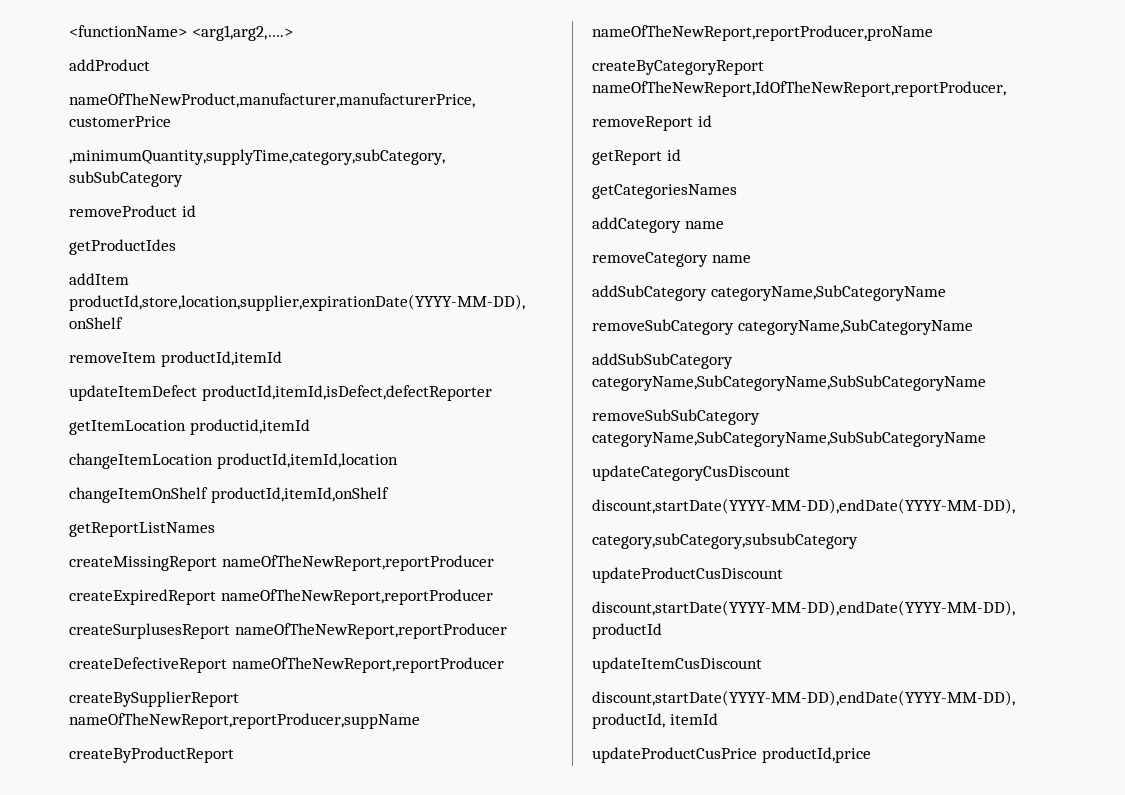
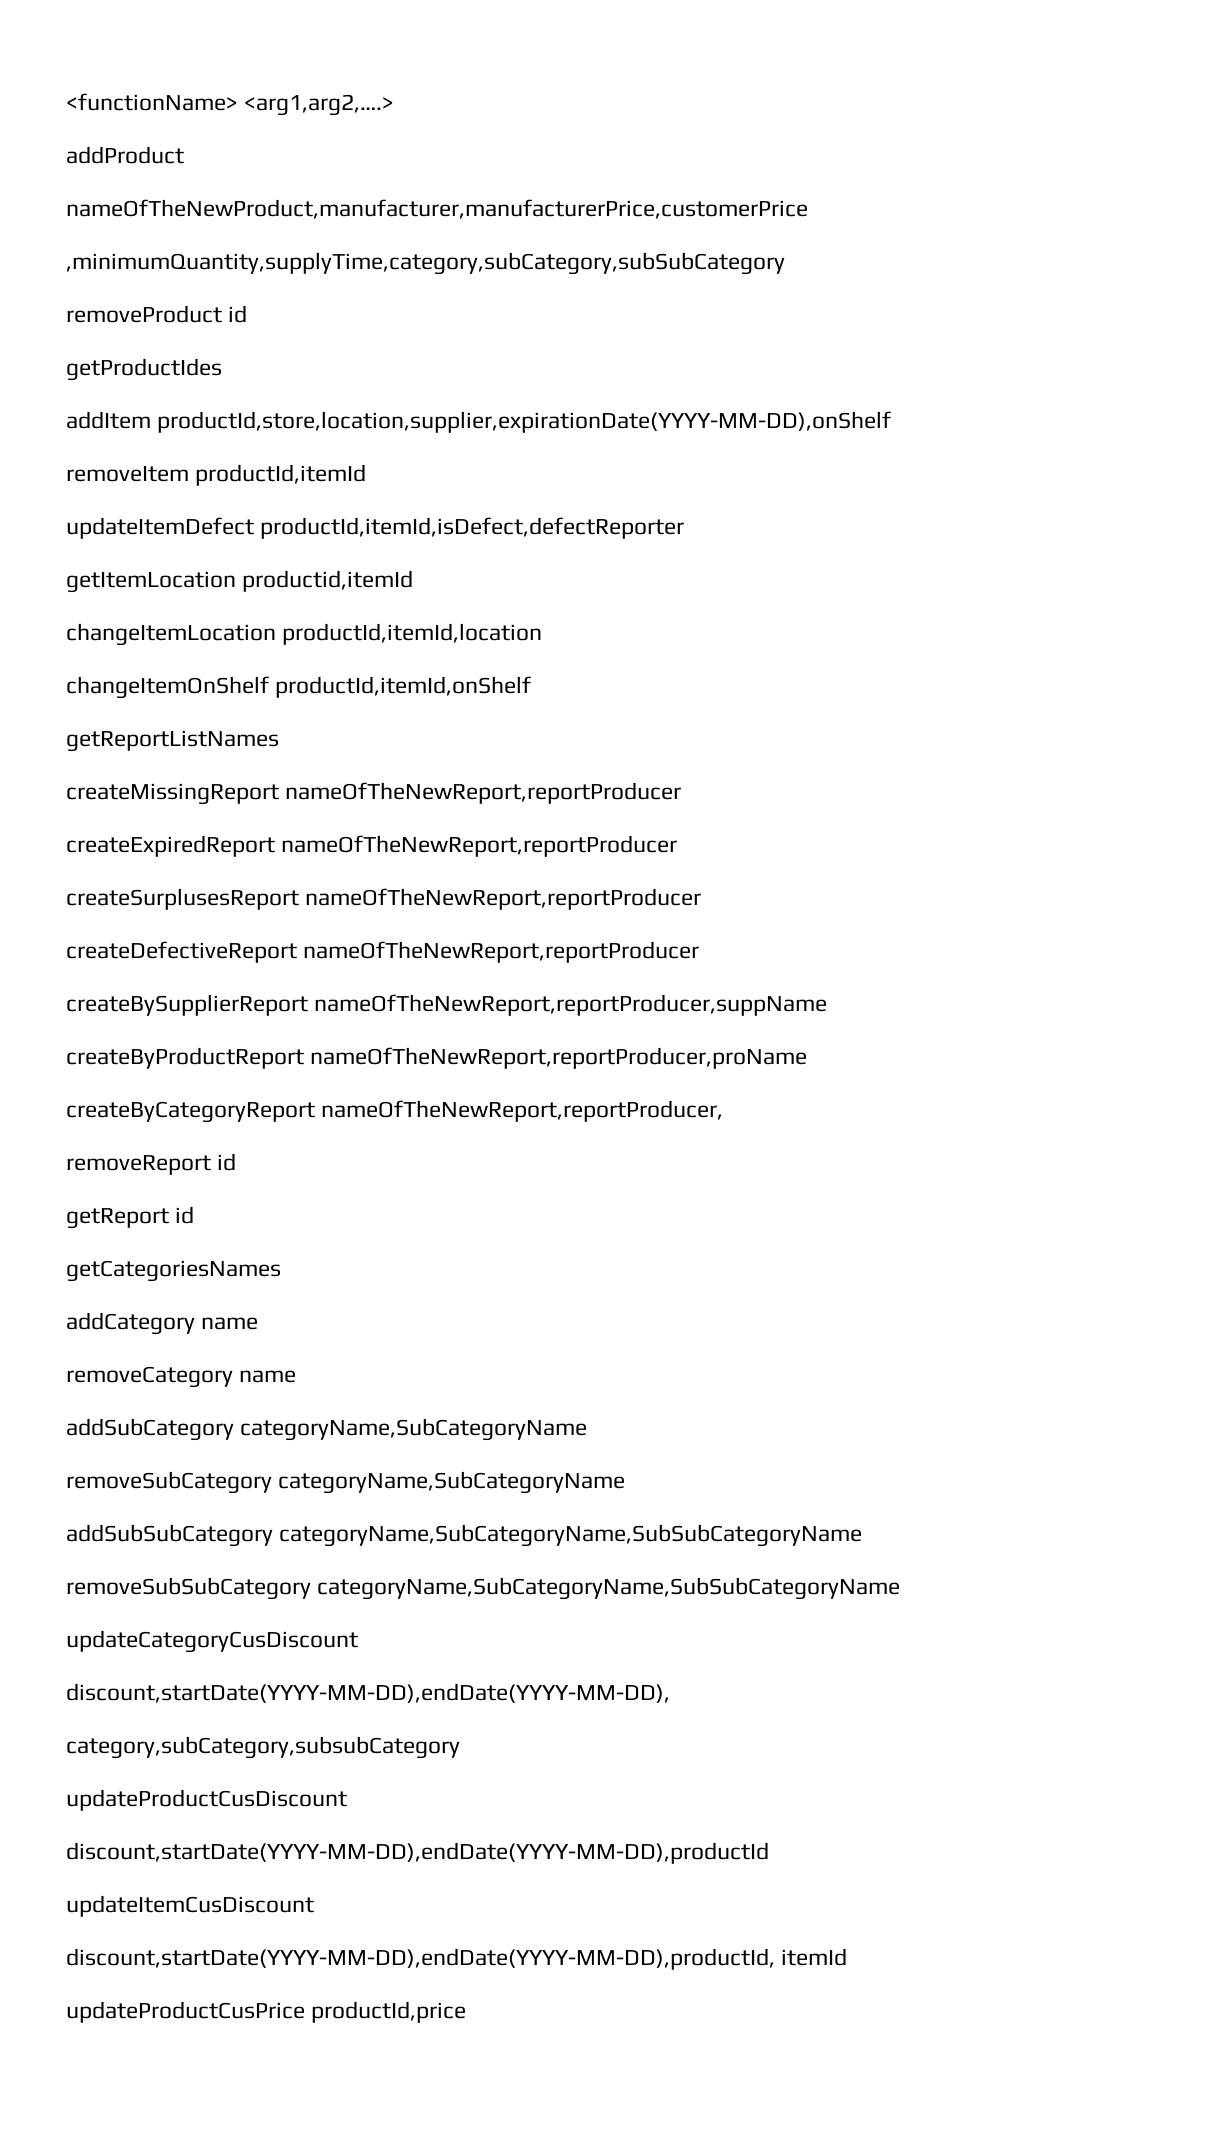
[592,81,1006,97] nameOfTheNewReport,IdOfTheNewReport,reportProducer, -> [321,1100,724,1122] nameOfTheNewReport,reportProducer,

